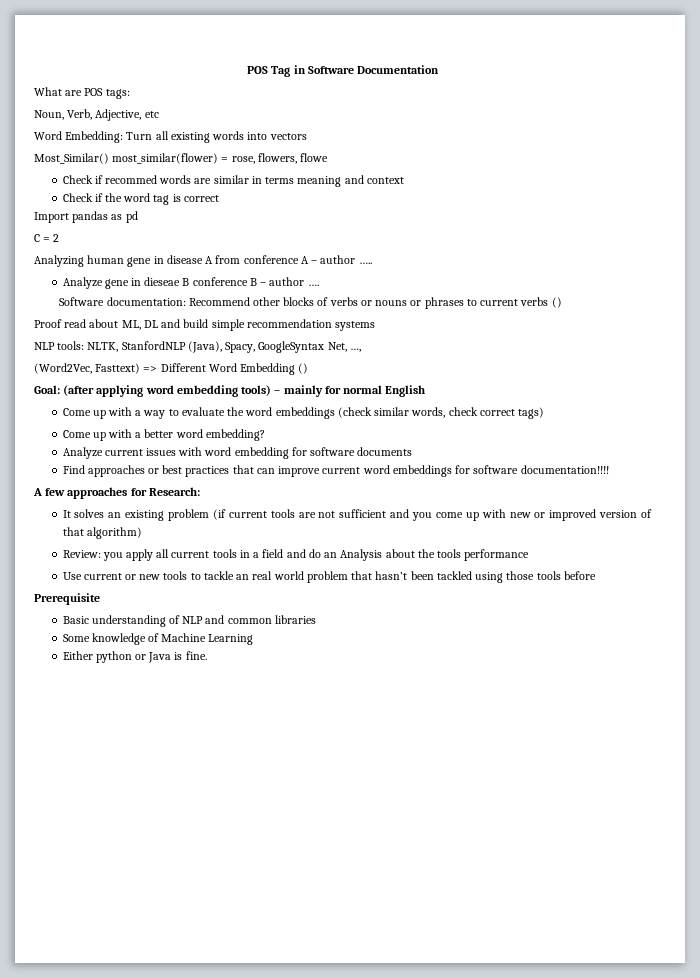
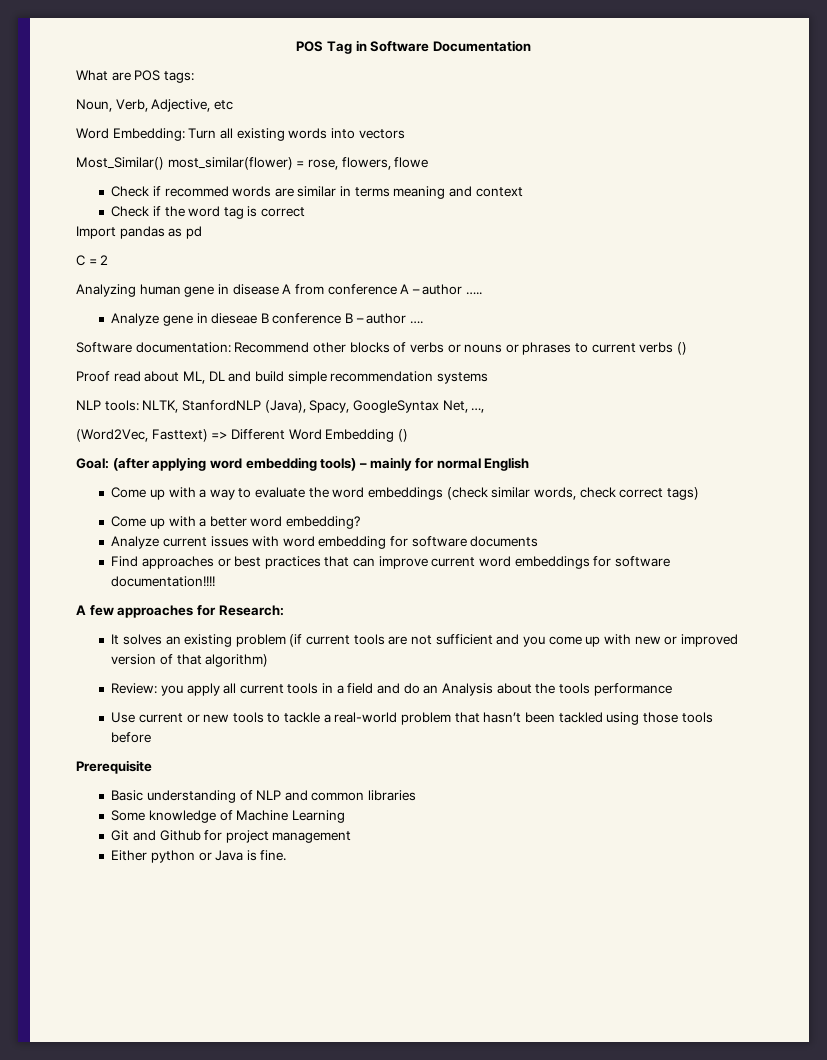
[236,571,304,580] an real world -> [323,712,398,723] a real-world
(254, 639) none -> [111,830,352,843] // Git and Github for project management

